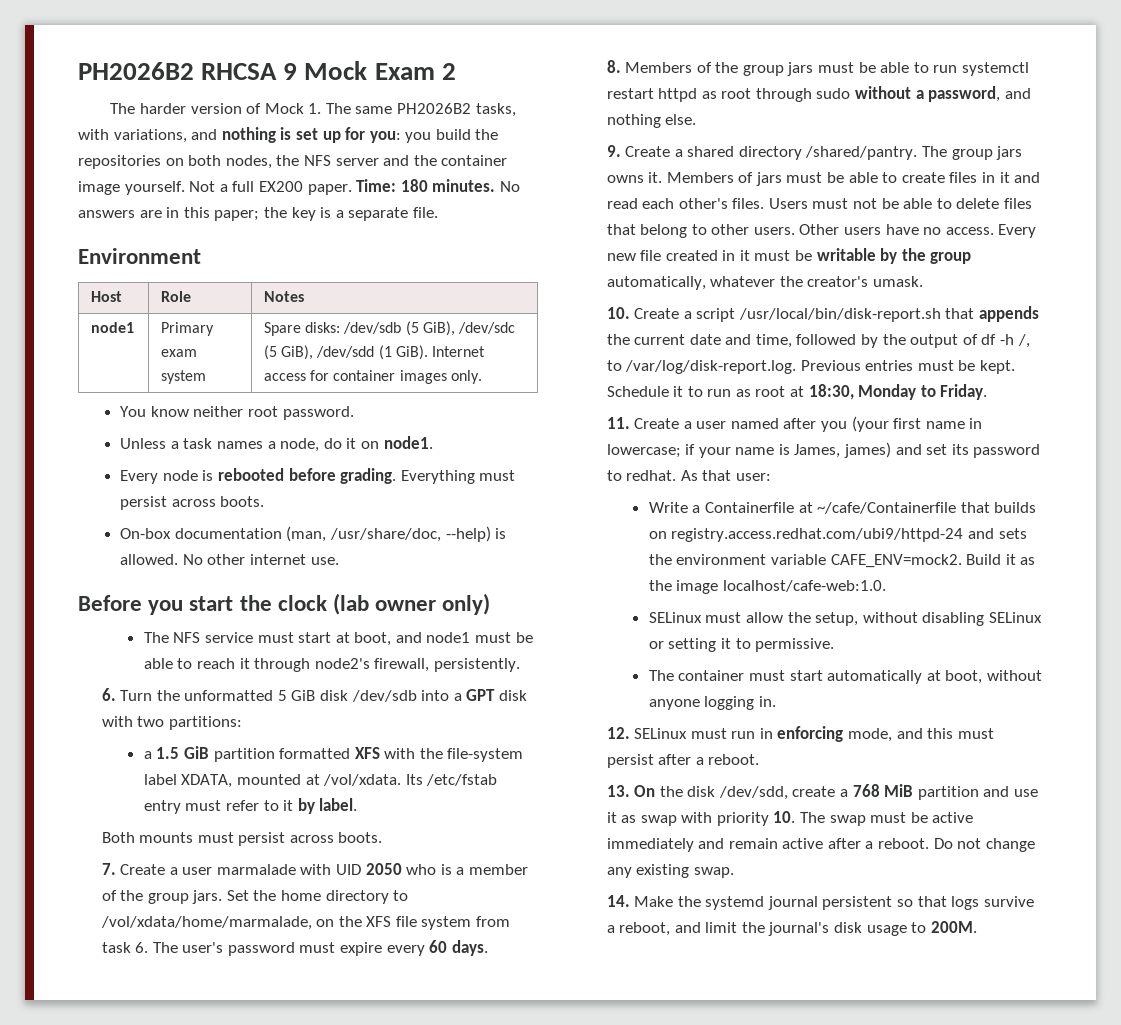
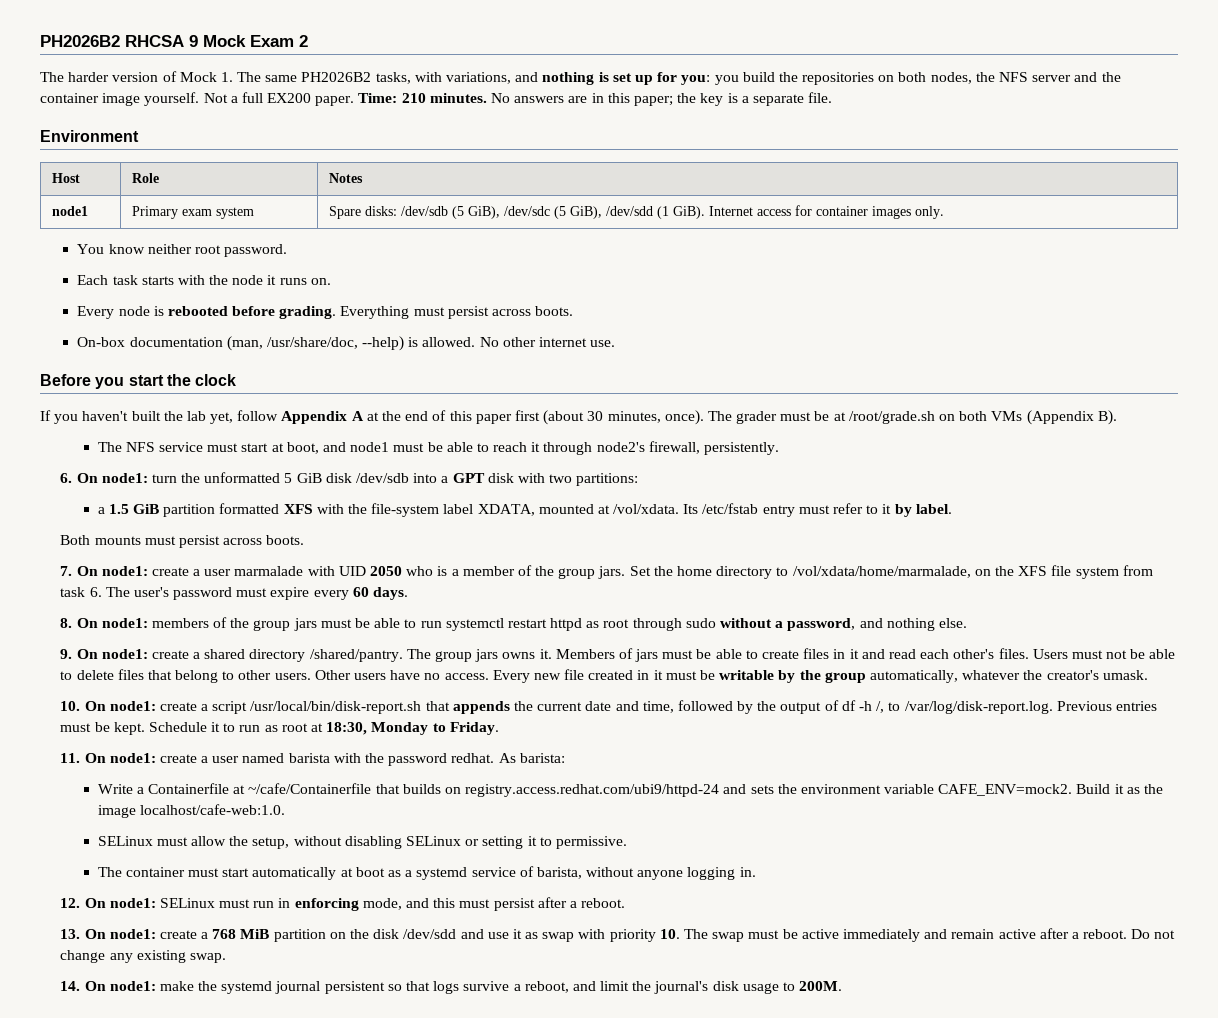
[400,179,428,192] 180 -> [401,93,426,103] 210
[120,436,433,452] Unless a task names a node, do it on node1. -> [77,275,331,285] Each task starts with the node it runs on.
[333,593,491,615] (lab owner only) -> [40,410,1117,425] // If you haven't built the lab yet, follow Appendix A at the end of this paper first (about 30 minutes, once). The grader must be at /root/grade.sh on both VMs (Appendix B).
[120,690,153,701] Turn -> [76,473,177,483] On node1: turn
[120,864,166,875] Create -> [76,566,189,576] On node1: create
[625,62,693,73] Members -> [76,618,209,628] On node1: members
[625,146,671,157] Create -> [76,649,189,659] On node1: create
[634,308,680,319] Create -> [84,701,197,711] On node1: create
[634,416,983,432] [606,442,1041,458] [606,470,771,481] Create a user named after you (your first name in lowercase; if your name is James, james) and set its password to redhat. As that user: -> [84,753,565,766] On node1: create a user named barista with the password redhat. As barista:
[945,670,983,684] boot, -> [355,866,582,880] boot as a systemd service of barista,
(630, 733) none -> [84,898,156,908] On node1:
[659,786,788,800] the disk /dev/sdd, -> [109,929,156,939] node1:
(979, 793) none -> [329,929,457,939] on the disk /dev/sdd
[634,896,674,907] Make -> [84,981,194,991] On node1: make

